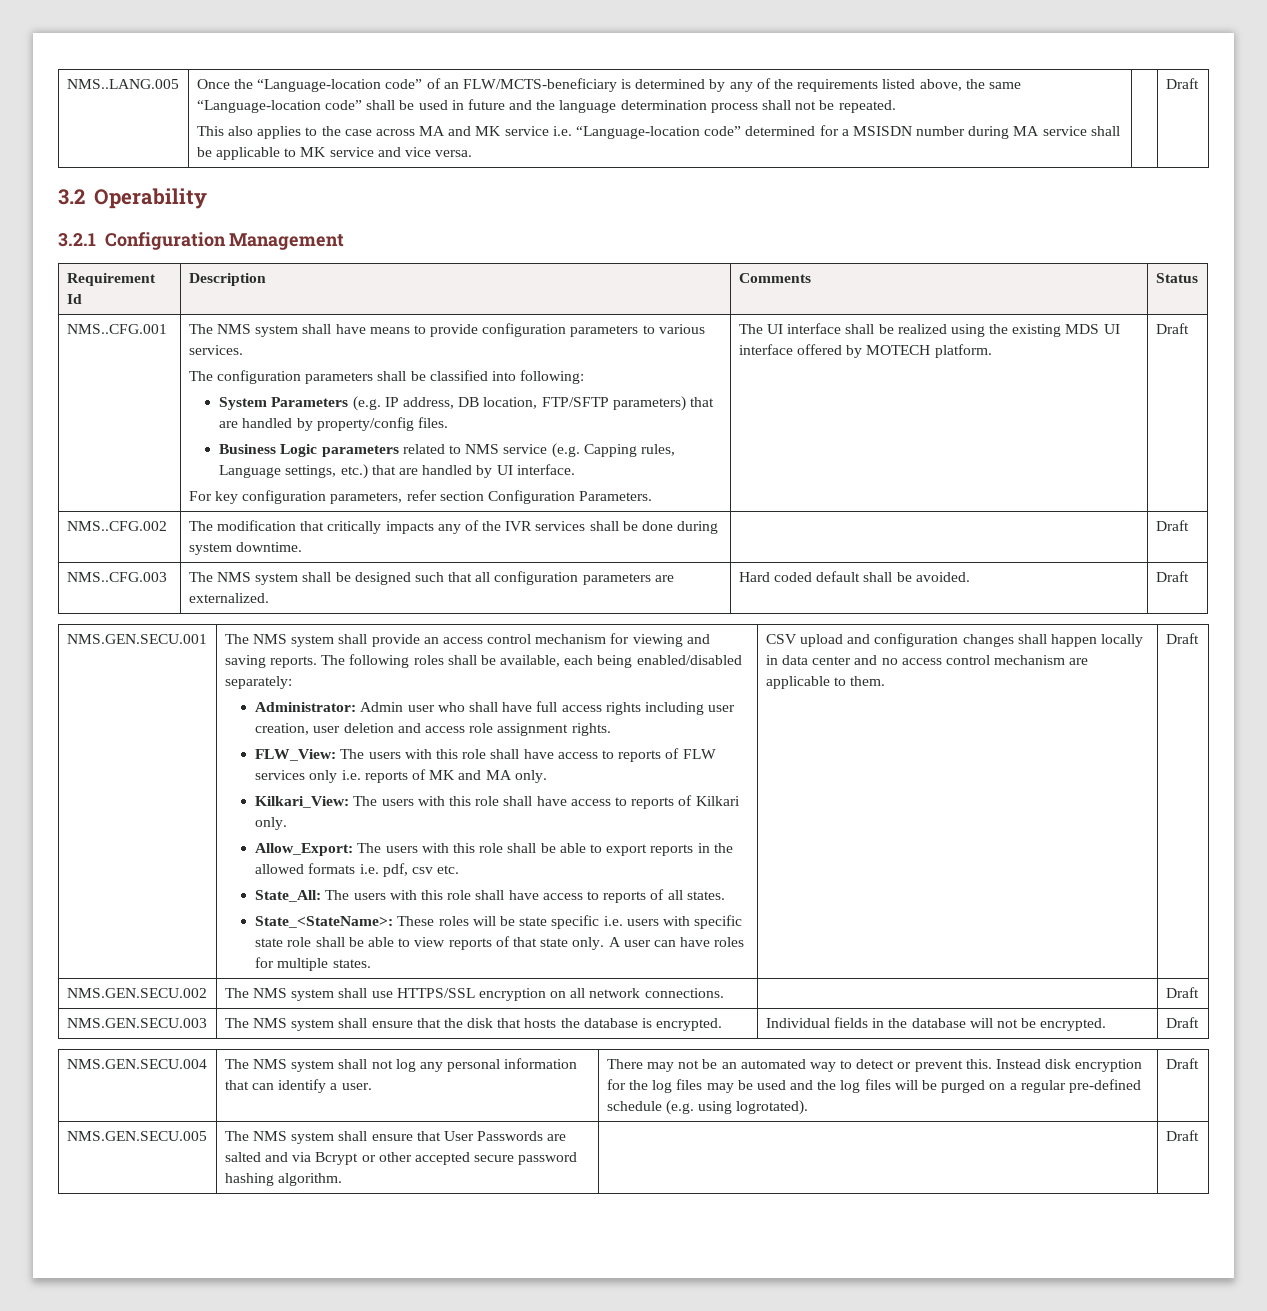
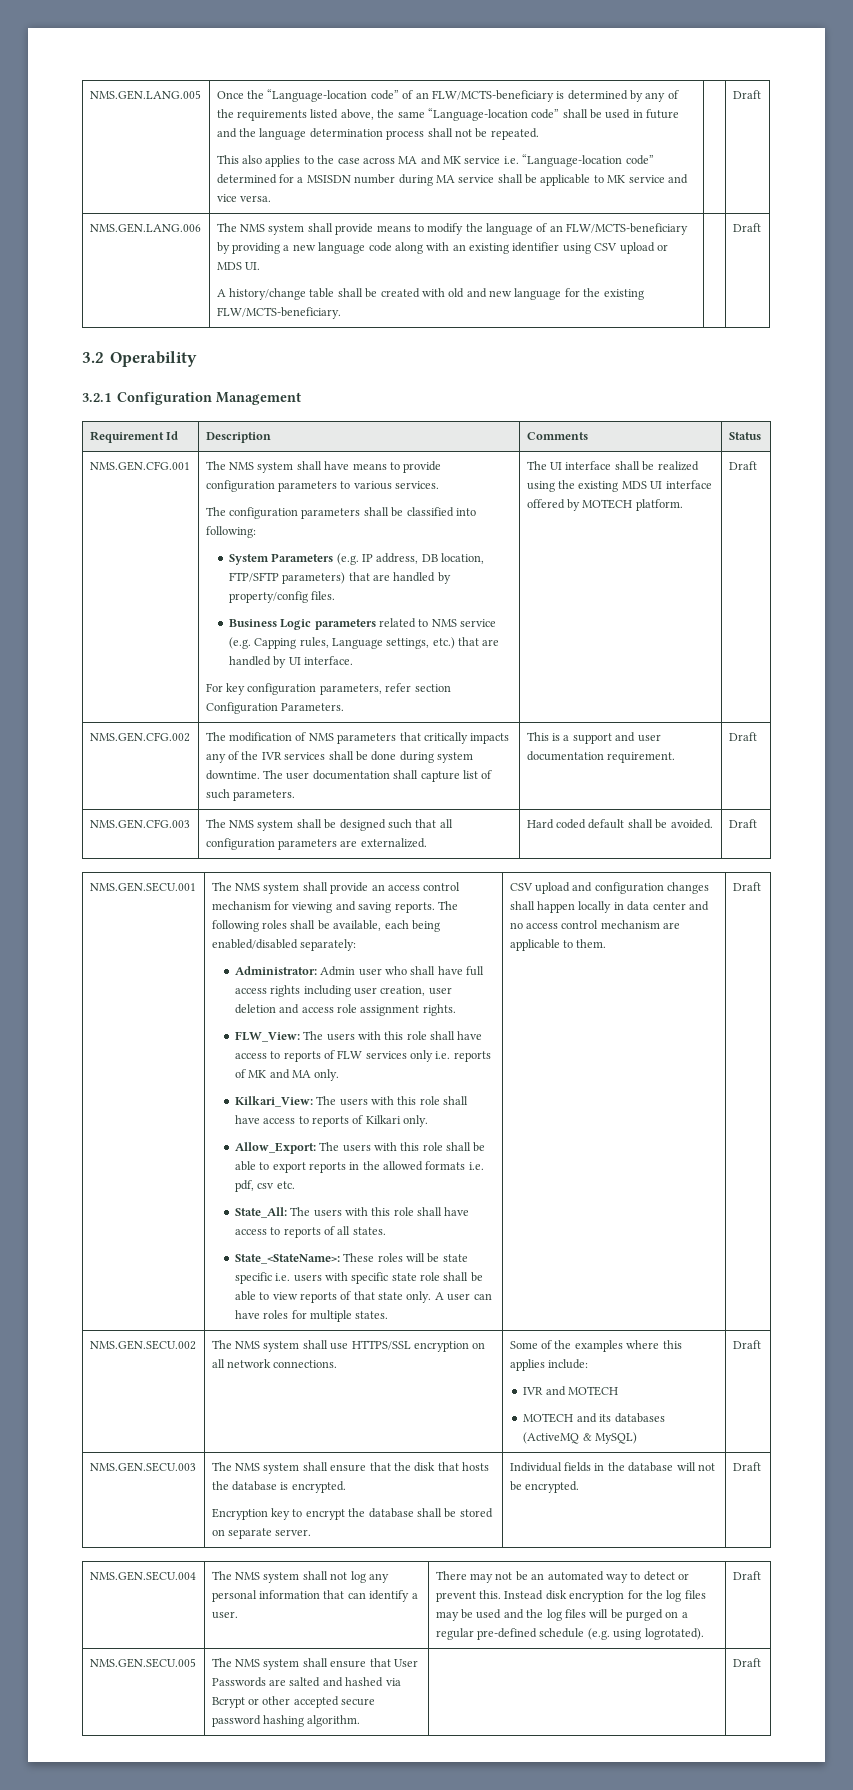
[66,79,179,89] NMS..LANG.005 -> [89,90,201,100] NMS.GEN.LANG.005
(1199, 83) none -> [89,223,201,233] [216,223,689,235] [216,242,668,254] [216,262,261,270] [216,288,644,300] [216,307,341,319] [732,223,761,232] // NMS.GEN.LANG.006 | The NMS system shall provide means to modify the language of an FLW/MCTS-beneficiary by providing a new language code along with an existing identifier using CSV upload or MDS UI. // A history/change table shall be created with old and new language for the existing FLW/MCTS-beneficiary. | | Draft
[66,324,167,334] NMS..CFG.001 -> [89,461,190,471] NMS.GEN.CFG.001
[66,521,167,531] NMS..CFG.002 -> [89,732,190,742] NMS.GEN.CFG.002
(296, 525) none -> [295,732,397,744] of NMS parameters
[1155,520,1189,531] [66,572,167,582] | | Draft // NMS..CFG.003 -> [263,770,493,782] [205,789,296,801] [526,732,661,744] [526,751,676,763] [728,732,757,741] [89,819,190,829] The user documentation shall capture list of such parameters. | This is a support and user documentation requirement. | Draft // NMS.GEN.CFG.003
(724, 993) none -> [509,1340,682,1352] [509,1359,589,1371] [523,1386,619,1396] [523,1413,665,1423] [523,1432,638,1444] Some of the examples where this applies include: // IVR and MOTECH // MOTECH and its databases (ActiveMQ & MySQL)
(723, 1024) none -> [211,1508,493,1520] [211,1528,312,1539] // Encryption key to encrypt the database shall be stored on separate server.
(288, 1157) none -> [345,1677,384,1687] hashed

